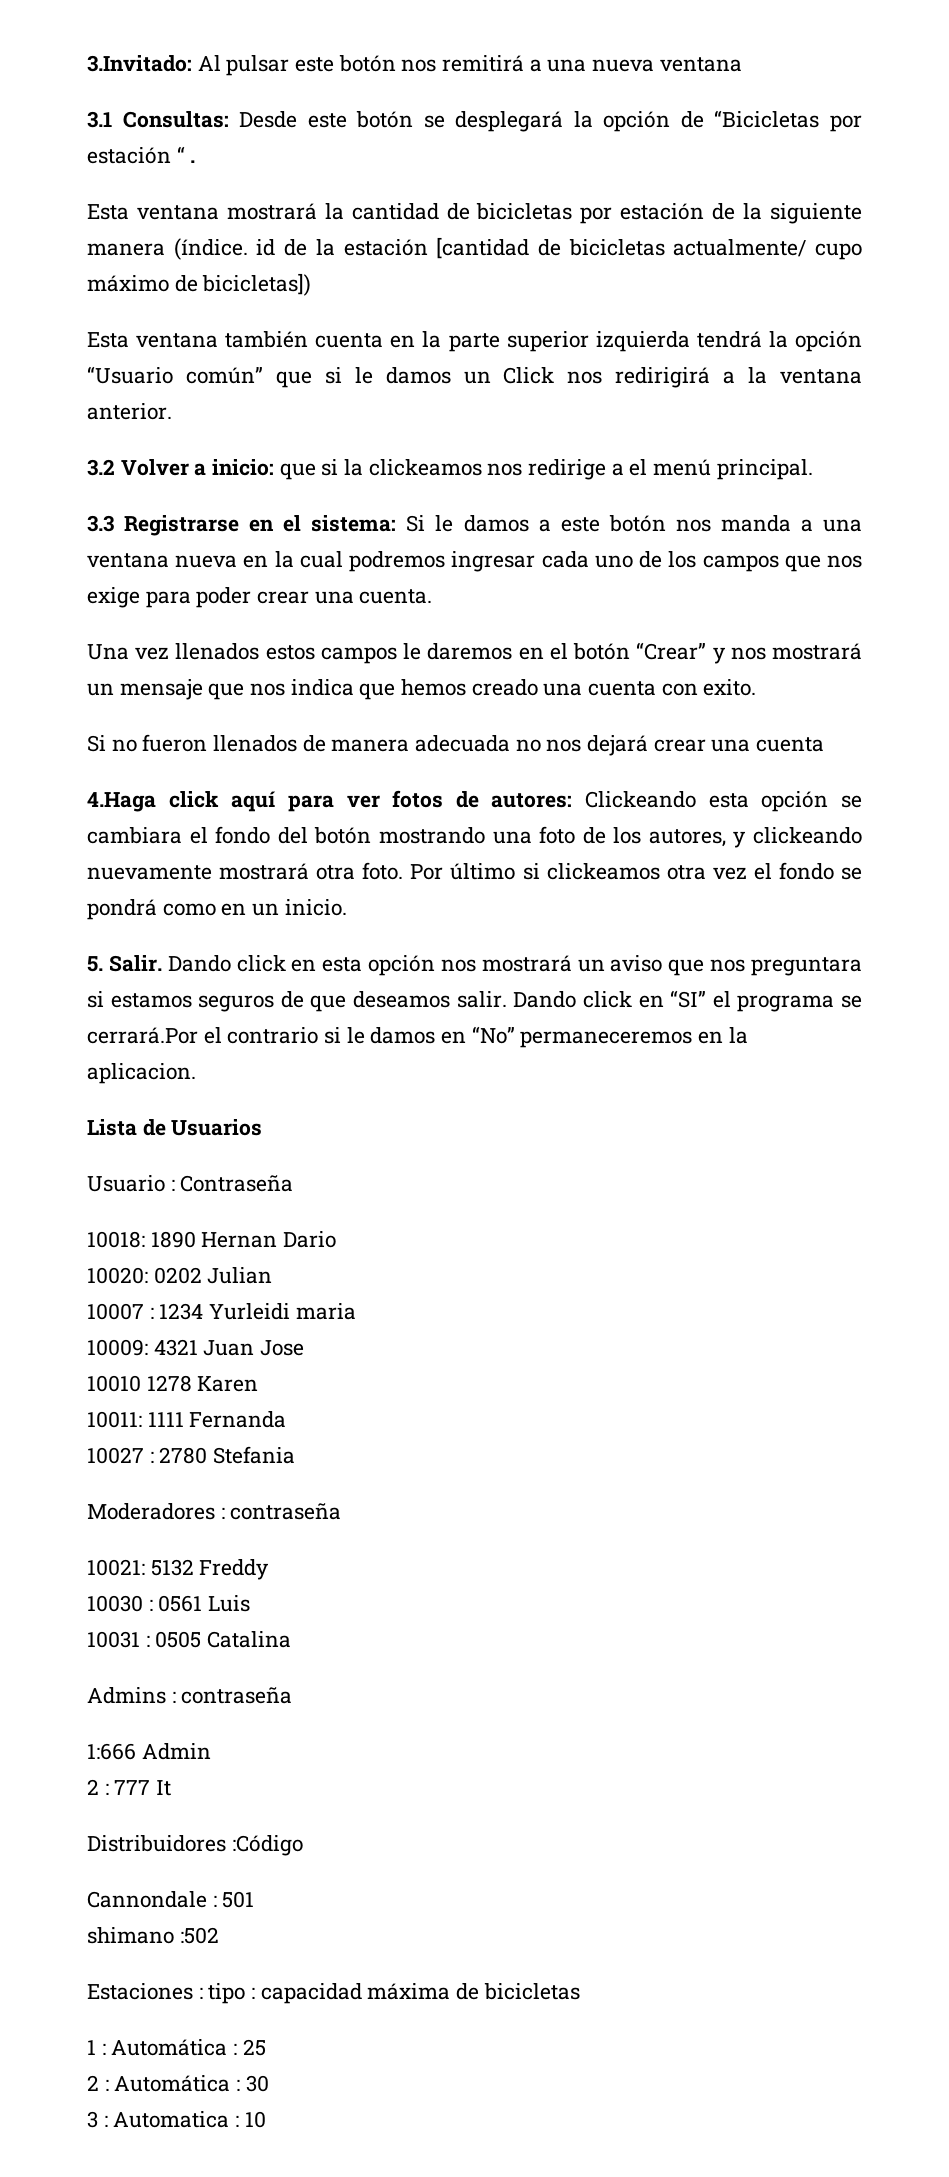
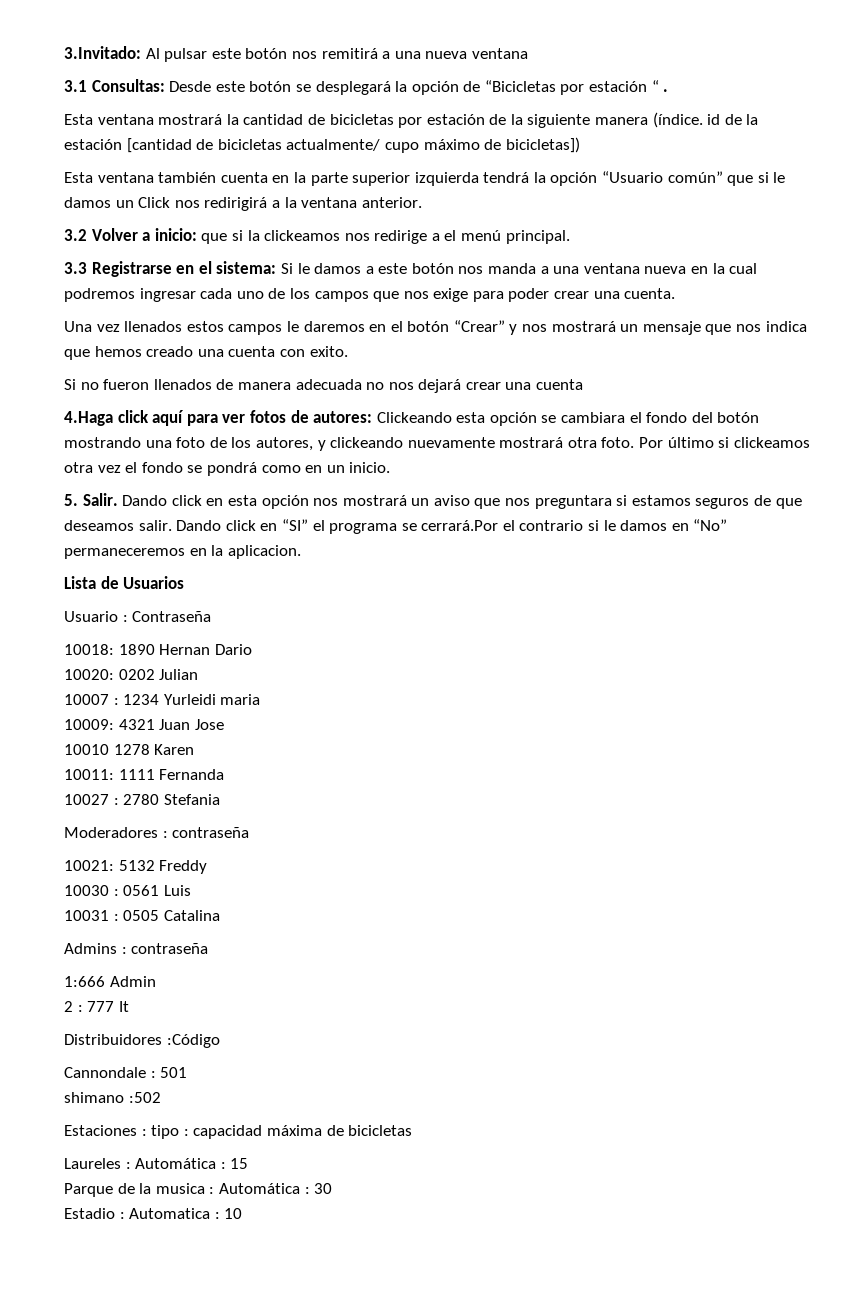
[87,2039,266,2056] [87,2075,99,2091] 1 : Automática : 25 // 2 -> [64,1158,249,1169] [64,1183,205,1197] Laureles : Automática : 15 // Parque de la musica
[87,2111,98,2128] 3 -> [64,1208,115,1219] Estadio

